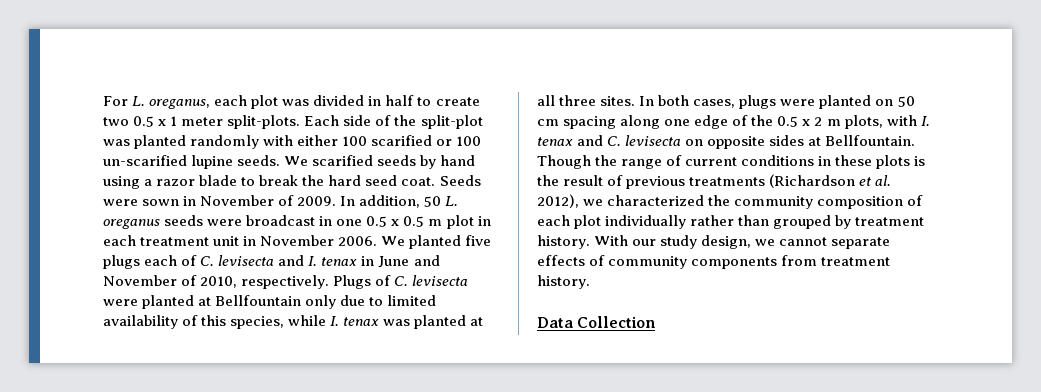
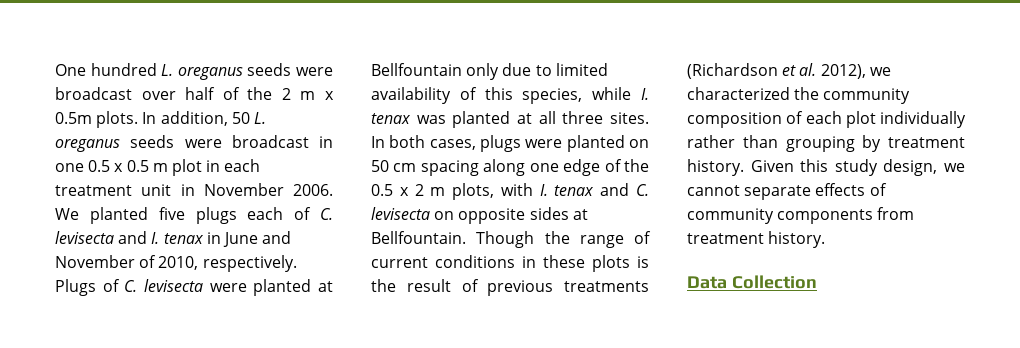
[103,95,480,109] [103,115,483,129] [103,135,482,149] [103,155,476,169] [103,175,481,189] [103,195,337,206] For L. oreganus, each plot was divided in half to create two 0.5 x 1 meter split-plots. Each side of the split-plot was planted randomly with either 100 scarified or 100 un-scarified lupine seeds. We scarified seeds by hand using a razor blade to break the hard seed coat. Seeds were sown in November of 2009. -> [55,63,333,80] [55,87,334,100] [55,111,139,128] One hundred L. oreganus seeds were broadcast over half of the 2 m x 0.5m plots.
[773,215,832,229] grouped -> [785,136,855,152] grouping
[594,235,657,246] With our -> [750,159,829,172] Given this

